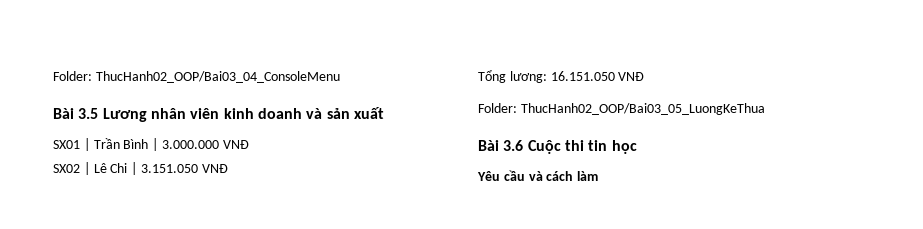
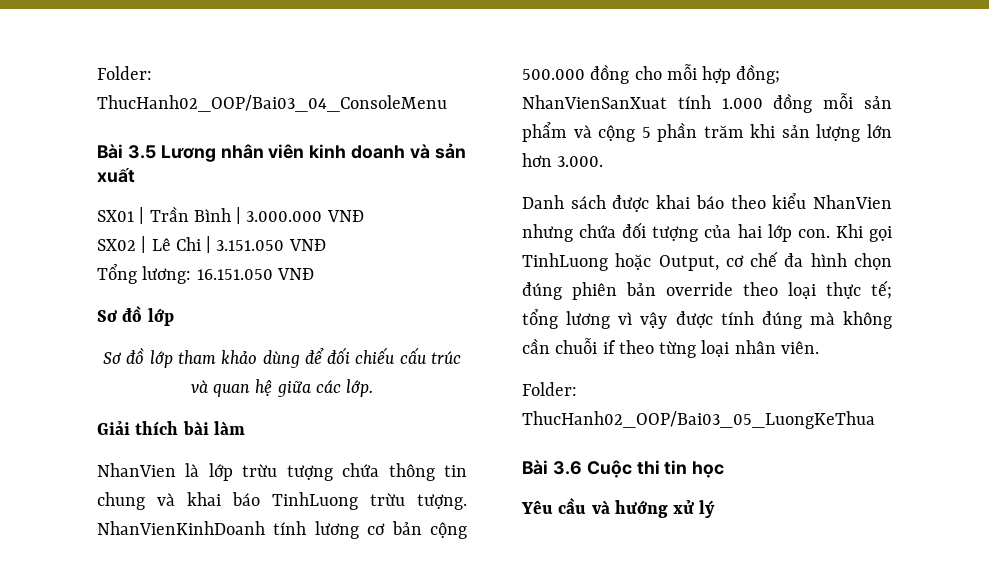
(645, 76) none -> [97,306,174,326] [103,347,461,368] [190,379,374,397] [97,421,245,435] [97,463,467,481] [97,492,467,510] [97,521,467,539] [522,64,781,84] [522,93,892,113] [522,122,892,142] [522,153,604,167] [522,193,892,212] [522,222,892,242] [522,251,892,271] [522,280,892,300] [522,309,892,329] [522,338,819,358] // Sơ đồ lớp // Sơ đồ lớp tham khảo dùng để đối chiếu cấu trúc và quan hệ giữa các lớp. // Giải thích bài làm // NhanVien là lớp trừu tượng chứa thông tin chung và khai báo TinhLuong trừu tượng. NhanVienKinhDoanh tính lương cơ bản cộng 500.000 đồng cho mỗi hợp đồng; NhanVienSanXuat tính 1.000 đồng mỗi sản phẩm và cộng 5 phần trăm khi sản lượng lớn hơn 3.000. // Danh sách được khai báo theo kiểu NhanVien nhưng chứa đối tượng của hai lớp con. Khi gọi TinhLuong hoặc Output, cơ chế đa hình chọn đúng phiên bản override theo loại thực tế; tổng lương vì vậy được tính đúng mà không cần chuỗi if theo từng loại nhân viên.
[546,171,599,181] cách làm -> [614,500,716,518] hướng xử lý

